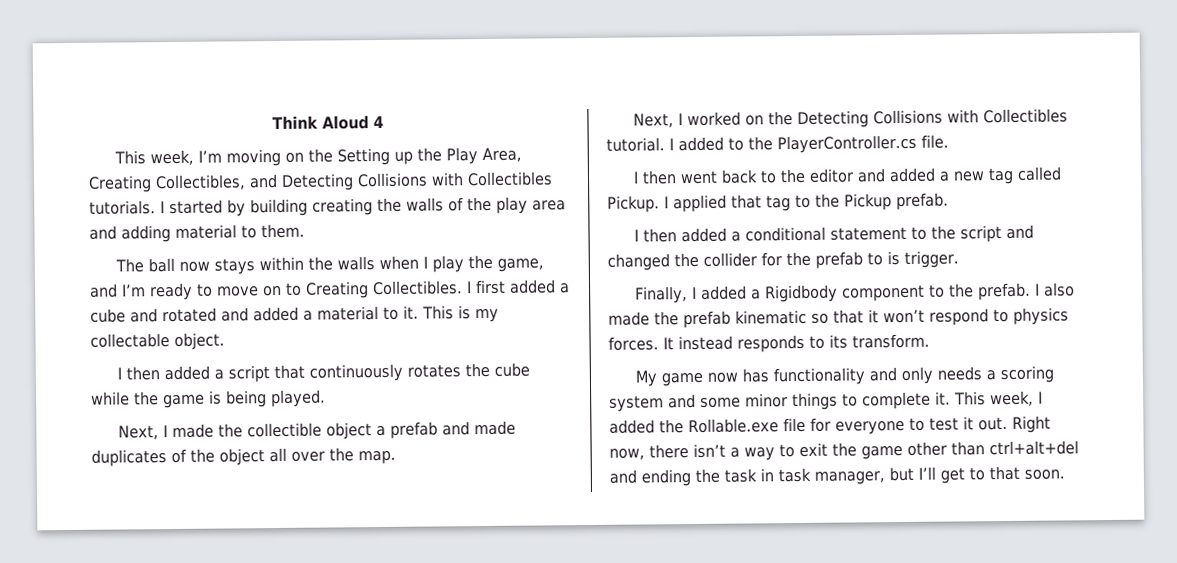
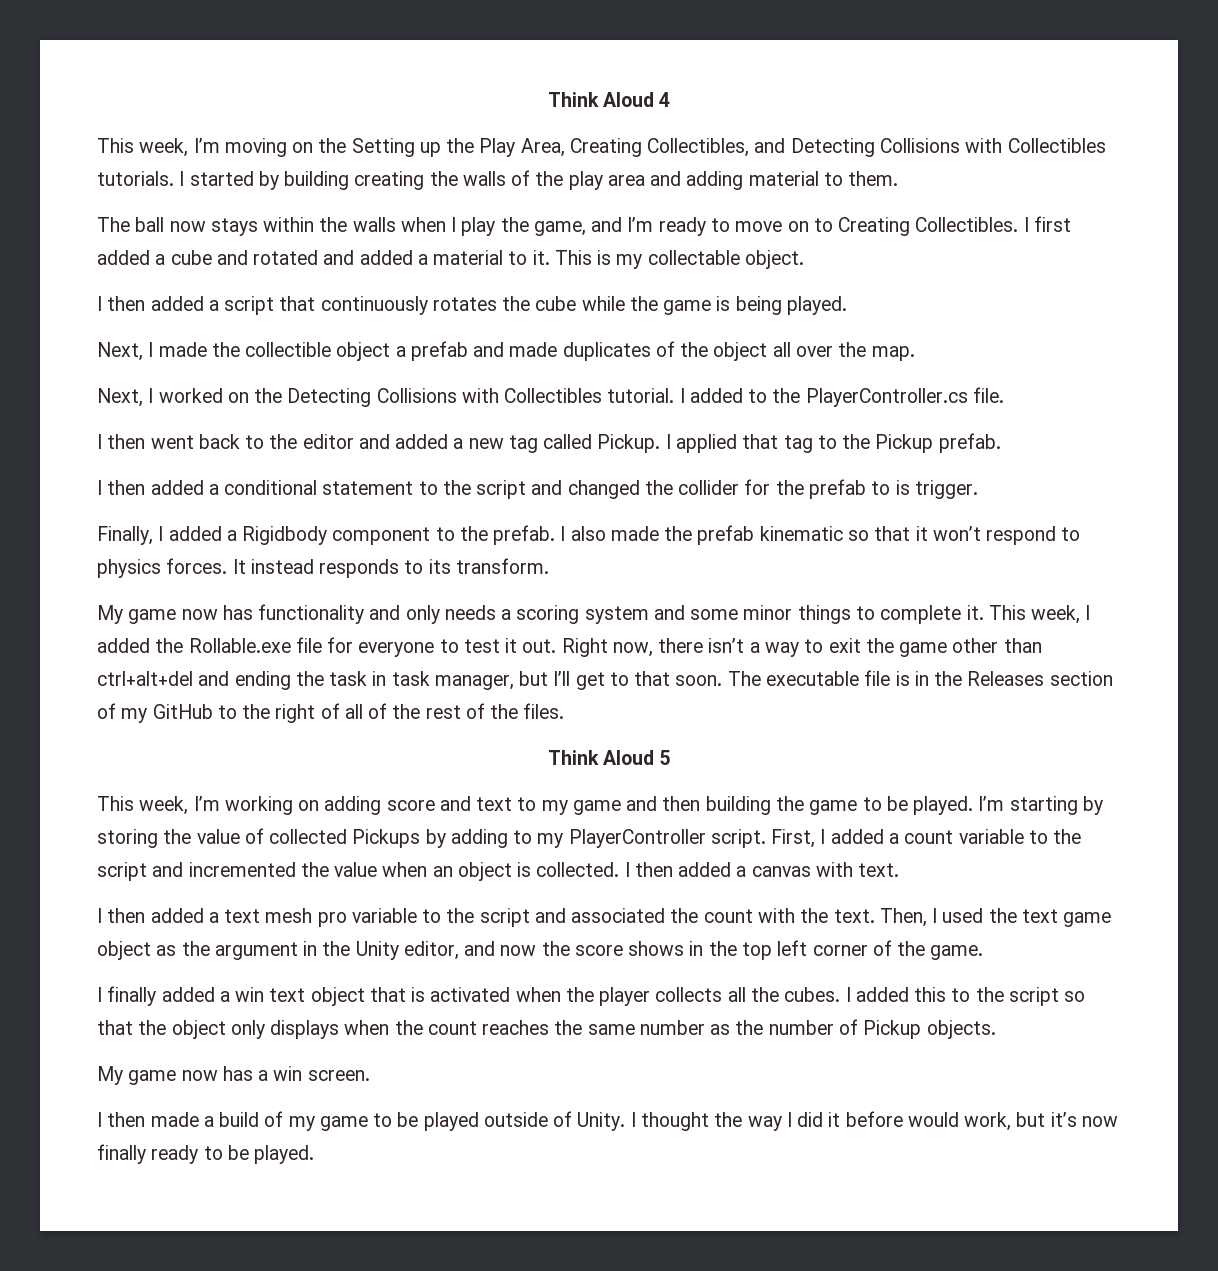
(1065, 474) none -> [727,670,1113,686] [97,703,565,723] [547,750,671,765] [97,796,1103,815] [97,828,1082,848] [97,862,900,881] [97,908,1112,927] [97,940,984,960] [97,986,1086,1006] [97,1019,996,1039] [97,1066,370,1085] [97,1111,1118,1131] [97,1144,315,1164] The executable file is in the Releases section of my GitHub to the right of all of the rest of the files. // Think Aloud 5 // This week, I’m working on adding score and text to my game and then building the game to be played. I’m starting by storing the value of collected Pickups by adding to my PlayerController script. First, I added a count variable to the script and incremented the value when an object is collected. I then added a canvas with text. // I then added a text mesh pro variable to the script and associated the count with the text. Then, I used the text game object as the argument in the Unity editor, and now the score shows in the top left corner of the game. // I finally added a win text object that is activated when the player collects all the cubes. I added this to the script so that the object only displays when the count reaches the same number as the number of Pickup objects. // My game now has a win screen. // I then made a build of my game to be played outside of Unity. I thought the way I did it before would work, but it’s now finally ready to be played.

